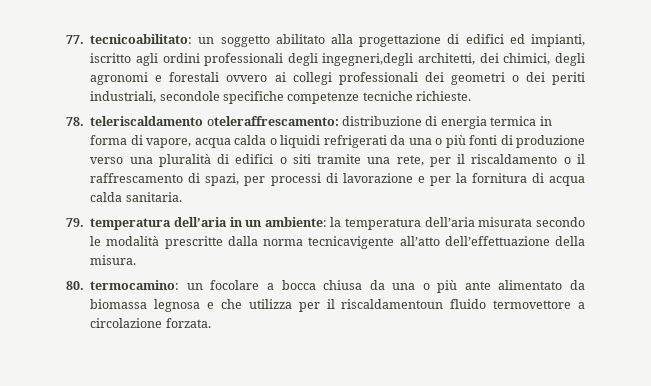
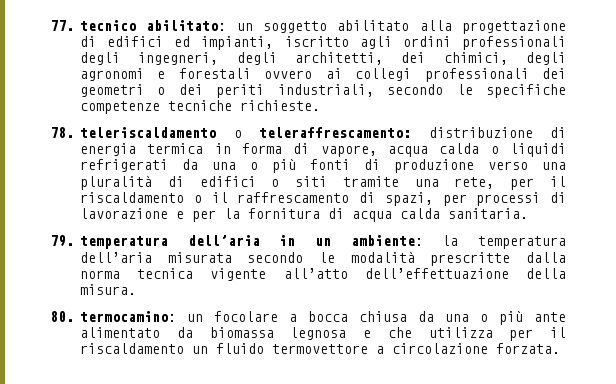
[90,34,193,44] tecnicoabilitato: -> [80,20,227,31] tecnico abilitato:
[322,53,414,66] ingegneri,degli -> [138,52,277,65] ingegneri, degli
[159,91,220,101] secondole -> [387,84,473,95] secondo le
[206,116,339,126] oteleraffrescamento: -> [233,127,411,138] o teleraffrescamento:
[308,236,395,249] tecnicavigente -> [137,268,267,281] tecnica vigente
[341,299,444,309] riscaldamentoun -> [80,343,208,354] riscaldamento un

